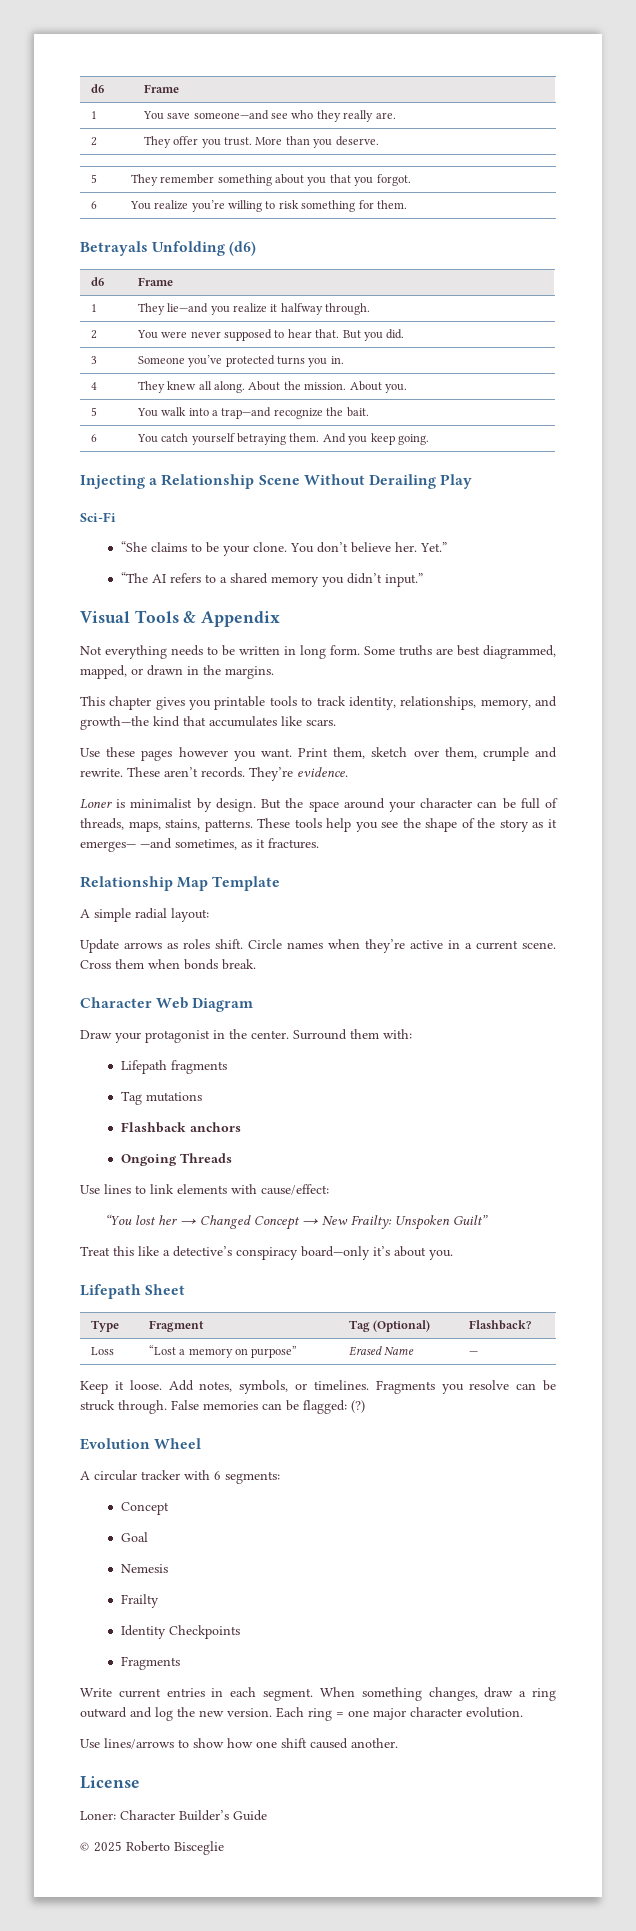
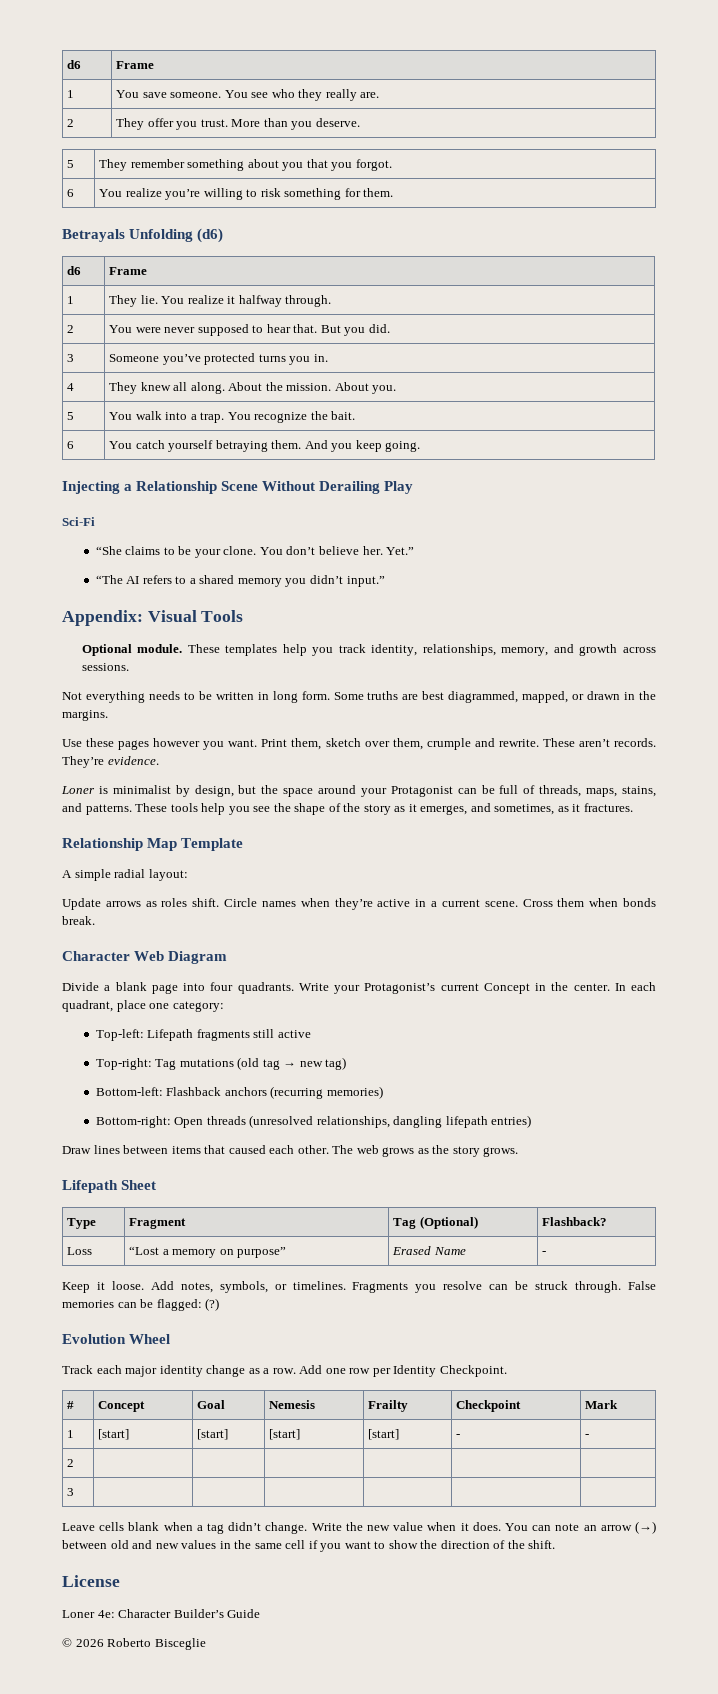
[193,110,269,120] someone—and -> [170,90,248,98] someone. You
[167,303,230,315] lie—and you -> [140,295,185,304] lie. You
[221,407,272,419] trap—and -> [200,412,251,423] trap. You
(423, 580) none -> [62,610,143,626] Appendix:
[183,611,281,627] & Appendix -> [81,644,656,656] [81,663,129,671] // Optional module. These templates help you track identity, relationships, memory, and growth across sessions.
[80,696,557,710] [80,716,336,730] // This chapter gives you printable tools to track identity, relationships, memory, and growth—the kind that accumulates like scars. -> (108, 715) none
[215,798,282,812] design. But -> [194,785,257,797] design, but
[420,798,473,808] character -> [390,786,453,797] Protagonist
(201, 824) none -> [62,803,82,812] and
[80,838,172,852] emerges— —and -> [420,803,491,815] emerges, and
[80,1029,412,1043] Draw your protagonist in the center. Surround them with: // -> [62,982,656,994] [62,1000,224,1012] [95,1029,144,1041] Divide a blank page into four quadrants. Write your Protagonist’s current Concept in the center. In each quadrant, place one category: // Top-left:
(227, 1067) // -> [253,1029,311,1038] [95,1058,152,1070] still active // Top-right:
[120,1122,241,1133] [120,1153,232,1166] [80,1184,329,1195] [105,1214,489,1230] [80,1246,453,1260] // Flashback anchors // Ongoing Threads // Use lines to link elements with cause/effect: // “You lost her → Changed Concept → New Frailty: Unspoken Guilt” // Treat this like a detective’s conspiracy board—only it’s about you. -> [237,1057,347,1070] [95,1086,383,1099] [95,1115,532,1128] [62,1145,519,1157] (old tag → new tag) // Bottom-left: Flashback anchors (recurring memories) // Bottom-right: Open threads (unresolved relationships, dangling lifepath entries) // Draw lines between items that caused each other. The web grows as the story grows.
[468,1351,478,1355] — -> [542,1251,547,1255] -
[80,1470,280,1484] [120,1502,169,1515] [120,1532,148,1542] [120,1564,168,1573] [120,1594,159,1608] [120,1625,240,1639] [120,1656,180,1670] [80,1687,556,1701] [80,1707,523,1721] [80,1738,398,1749] A circular tracker with 6 segments: // Concept // Goal // Nemesis // Frailty // Identity Checkpoints // Fragments // Write current entries in each segment. When something changes, draw a ring outward and log the new version. Each ring = one major character evolution. // Use lines/arrows to show how one shift caused another. -> [62,1365,507,1377] [67,1401,75,1409] [98,1401,146,1412] [197,1400,226,1409] [269,1400,316,1409] [368,1400,409,1412] [456,1400,522,1412] [585,1400,619,1409] [67,1430,75,1438] [98,1429,130,1440] [197,1429,229,1440] [269,1429,301,1440] [368,1429,400,1440] [456,1434,461,1438] [585,1434,590,1438] [67,1459,75,1467] [67,1488,75,1496] [62,1521,656,1534] [62,1540,556,1552] Track each major identity change as a row. Add one row per Identity Checkpoint. // # | Concept | Goal | Nemesis | Frailty | Checkpoint | Mark // 1 | [start] | [start] | [start] | [start] | - | - // 2 | | | | | | // 3 | | | | | | // Leave cells blank when a tag didn’t change. Write the new value when it does. You can note an arrow (→) between old and new values in the same cell if you want to show the direction of the shift.
[80,1811,116,1820] Loner: -> [62,1610,115,1618] Loner 4e:
[94,1841,122,1852] 2025 -> [75,1639,104,1647] 2026

